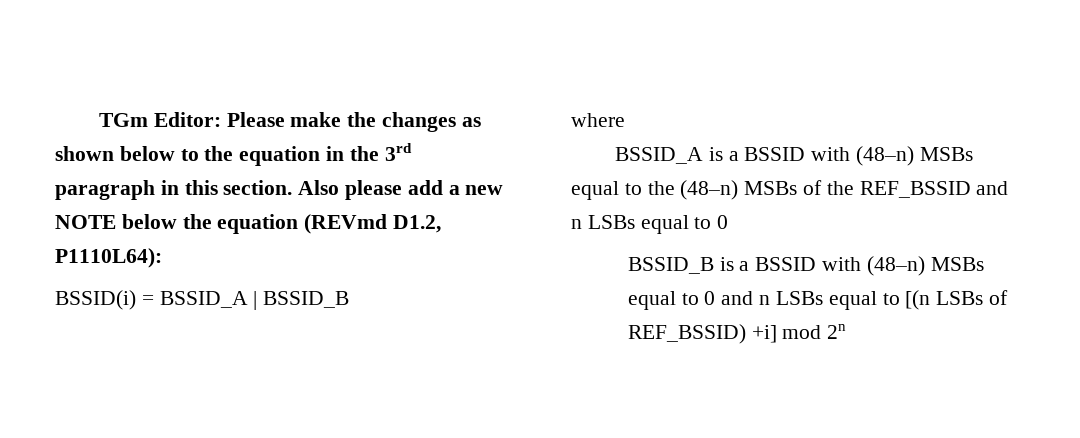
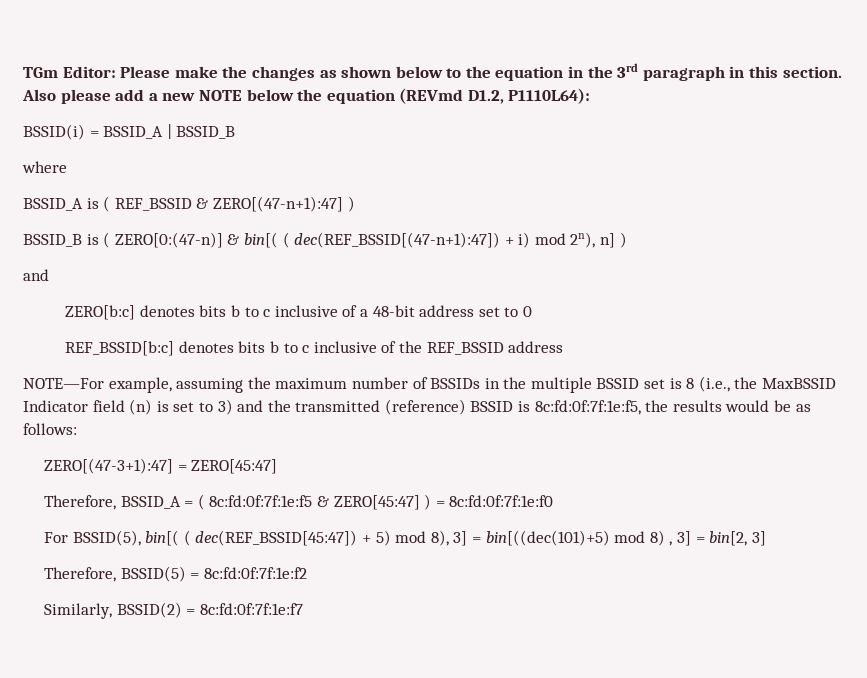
[728,146,973,166] [571,180,1009,200] [571,215,729,234] [627,256,984,276] [627,290,1008,310] [627,324,847,344] a BSSID with (48–n) MSBs equal to the (48–n) MSBs of the REF_BSSID and n LSBs equal to 0 // BSSID_B is a BSSID with (48–n) MSBs equal to 0 and n LSBs equal to [(n LSBs of REF_BSSID) +i] mod 2n -> [103,196,355,212] [23,232,627,248] [23,269,49,281] [65,305,532,320] [65,341,564,356] [23,376,837,393] [23,399,811,415] [23,423,77,435] [44,458,278,474] [44,494,554,510] [44,530,766,546] [44,566,307,582] [44,602,303,619] ( REF_BSSID & ZERO[(47-n+1):47] ) // BSSID_B is ( ZERO[0:(47-n)] & bin[( ( dec(REF_BSSID[(47-n+1):47]) + i) mod 2n), n] ) // and // ZERO[b:c] denotes bits b to c inclusive of a 48-bit address set to 0 // REF_BSSID[b:c] denotes bits b to c inclusive of the REF_BSSID address // NOTE—For example, assuming the maximum number of BSSIDs in the multiple BSSID set is 8 (i.e., the MaxBSSID Indicator field (n) is set to 3) and the transmitted (reference) BSSID is 8c:fd:0f:7f:1e:f5, the results would be as follows: // ZERO[(47-3+1):47] = ZERO[45:47] // Therefore, BSSID_A = ( 8c:fd:0f:7f:1e:f5 & ZERO[45:47] ) = 8c:fd:0f:7f:1e:f0 // For BSSID(5), bin[( ( dec(REF_BSSID[45:47]) + 5) mod 8), 3] = bin[((dec(101)+5) mod 8) , 3] = bin[2, 3] // Therefore, BSSID(5) = 8c:fd:0f:7f:1e:f2 // Similarly, BSSID(2) = 8c:fd:0f:7f:1e:f7

